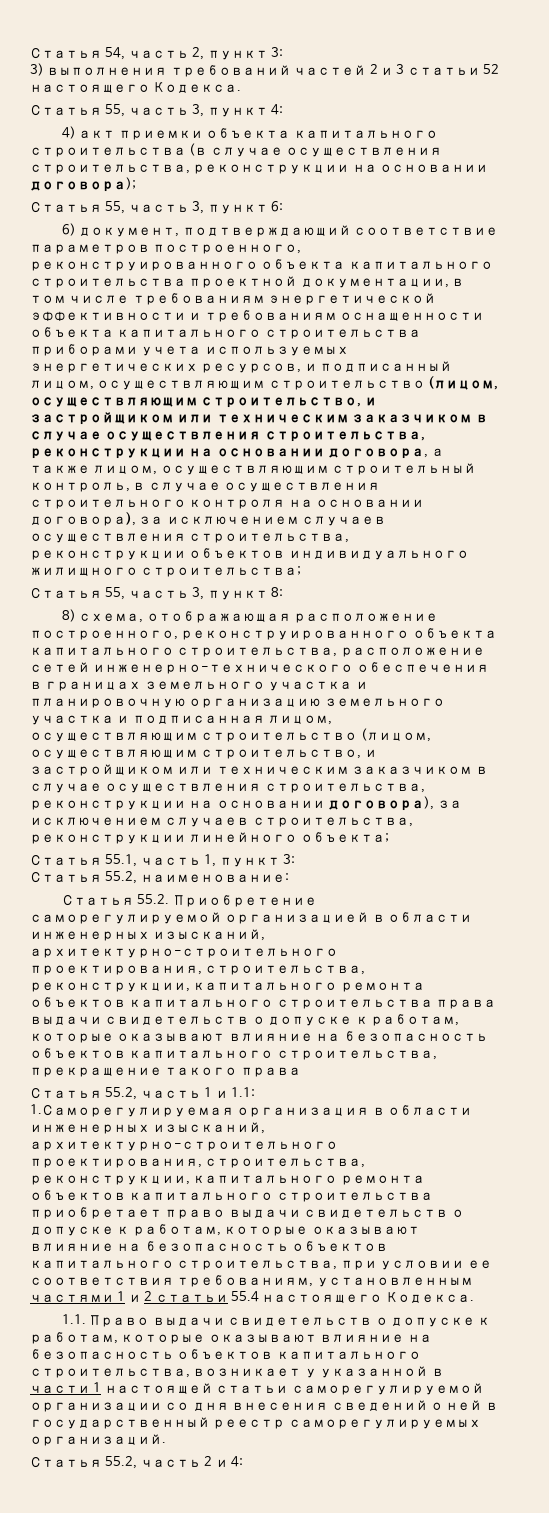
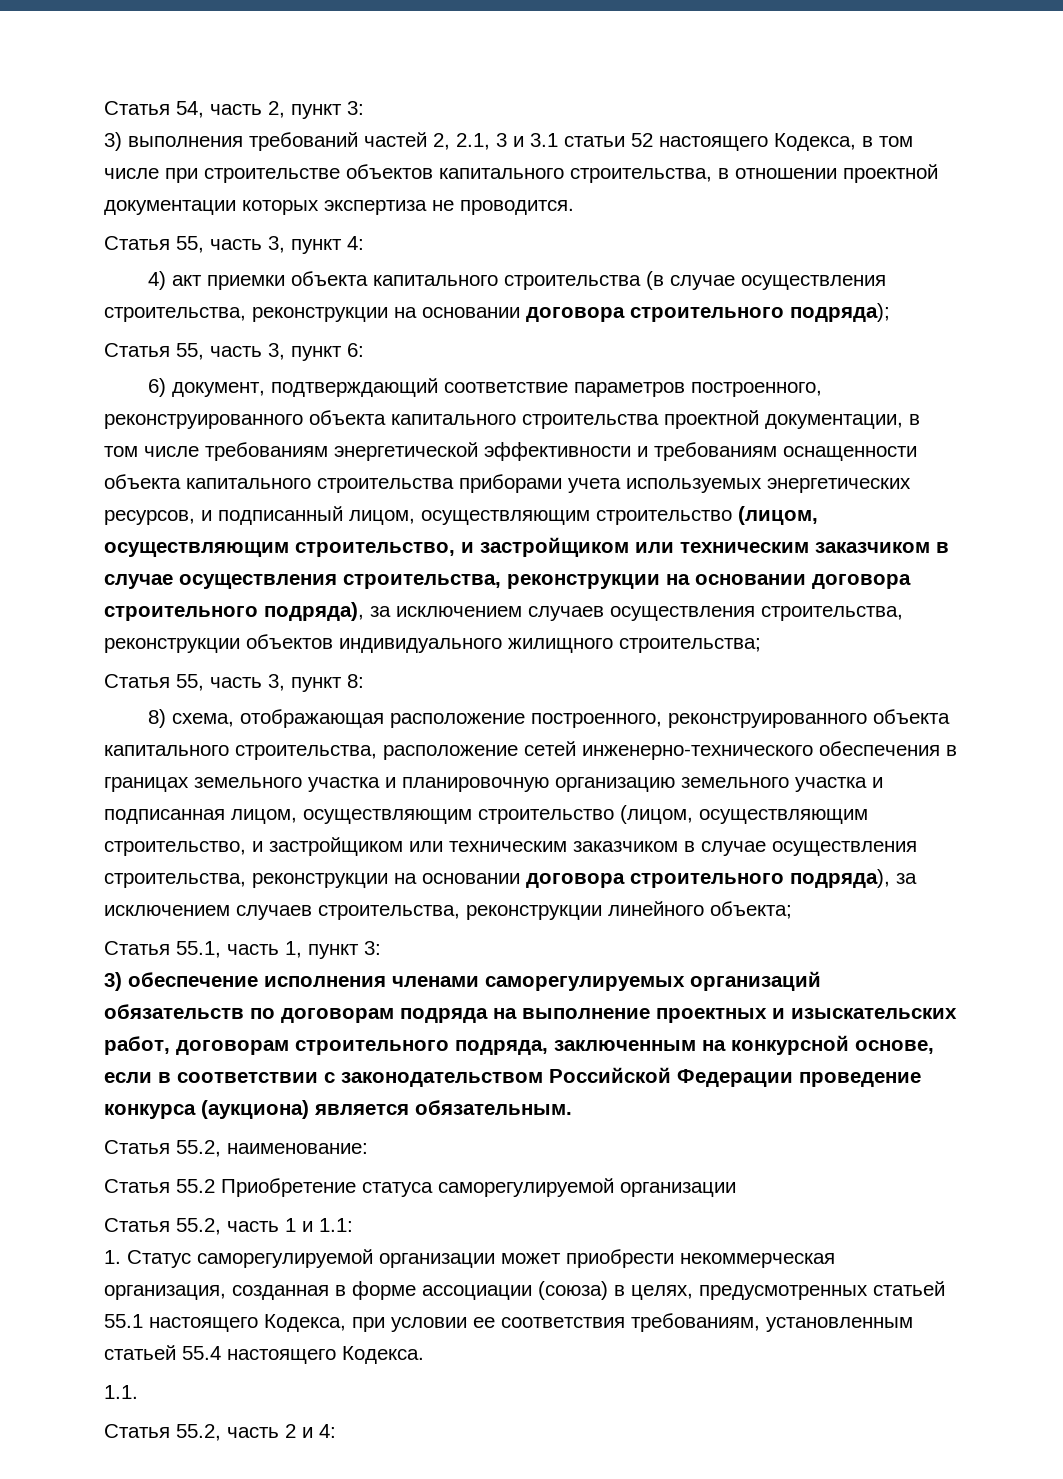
[369,64,499,75] [30,82,242,93] 2 и 3 статьи 52 настоящего Кодекса. -> [433,133,913,151] [104,164,938,183] [104,200,574,215] 2, 2.1, 3 и 3.1 статьи 52 настоящего Кодекса, в том числе при строительстве объектов капитального строительства, в отношении проектной документации которых экспертиза не проводится.
[30,177,136,192] договора); -> [526,303,890,322] договора строительного подряда);
[328,448,444,459] [30,463,477,475] [30,482,381,492] [30,499,425,509] [30,512,136,526] договора, а также лицом, осуществляющим строительный контроль, в случае осуществления строительного контроля на основании договора), -> [812,574,911,589] [104,602,364,621] договора строительного подряда),
[328,796,435,811] договора), -> [526,869,890,888] договора строительного подряда),
[30,871,289,884] [62,894,317,907] [30,912,473,924] [30,929,266,941] [30,948,338,958] [30,965,366,975] [30,982,425,992] [30,997,497,1009] [30,1014,459,1026] [30,1031,488,1043] [30,1048,437,1060] [30,1067,301,1077] Статья 55.2, наименование: // Статья 55.2. Приобретение саморегулируемой организацией в области инженерных изысканий, архитектурно-строительного проектирования, строительства, реконструкции, капитального ремонта объектов капитального строительства права выдачи свидетельств о допуске к работам, которые оказывают влияние на безопасность объектов капитального строительства, прекращение такого права -> [104,971,821,991] [104,1004,957,1023] [104,1035,934,1055] [104,1067,921,1087] [104,1100,572,1119] [104,1140,368,1157] [104,1178,736,1197] 3) обеспечение исполнения членами саморегулируемых организаций обязательств по договорам подряда на выполнение проектных и изыскательских работ, договорам строительного подряда, заключенным на конкурсной основе, если в соответствии с законодательством Российской Федерации проведение конкурса (аукциона) является обязательным. // Статья 55.2, наименование: // Статья 55.2 Приобретение статуса саморегулируемой организации
[30,1104,473,1117] [30,1122,266,1134] [30,1141,338,1151] [30,1158,366,1168] [30,1175,425,1185] [30,1190,433,1202] [30,1207,464,1219] [30,1224,420,1236] [30,1241,389,1252] [30,1260,338,1270] 1.Саморегулируемая организация в области инженерных изысканий, архитектурно-строительного проектирования, строительства, реконструкции, капитального ремонта объектов капитального строительства приобретает право выдачи свидетельств о допуске к работам, которые оказывают влияние на безопасность объектов капитального строительства, -> [104,1249,835,1268] [104,1281,945,1300] [104,1314,346,1332] 1. Статус саморегулируемой организации может приобрести некоммерческая организация, созданная в форме ассоциации (союза) в целях, предусмотренных статьей 55.1 настоящего Кодекса,
[30,1291,228,1302] частями 1 и 2 статьи -> [104,1345,176,1360] статьей
[89,1315,491,1327] [30,1332,432,1344] [30,1349,421,1360] [30,1366,444,1378] [30,1382,484,1395] [30,1400,498,1412] [30,1417,481,1429] [30,1434,166,1446] Право выдачи свидетельств о допуске к работам, которые оказывают влияние на безопасность объектов капитального строительства, возникает у указанной в части 1 настоящей статьи саморегулируемой организации со дня внесения сведений о ней в государственный реестр саморегулируемых организаций. -> (138, 1392) none

